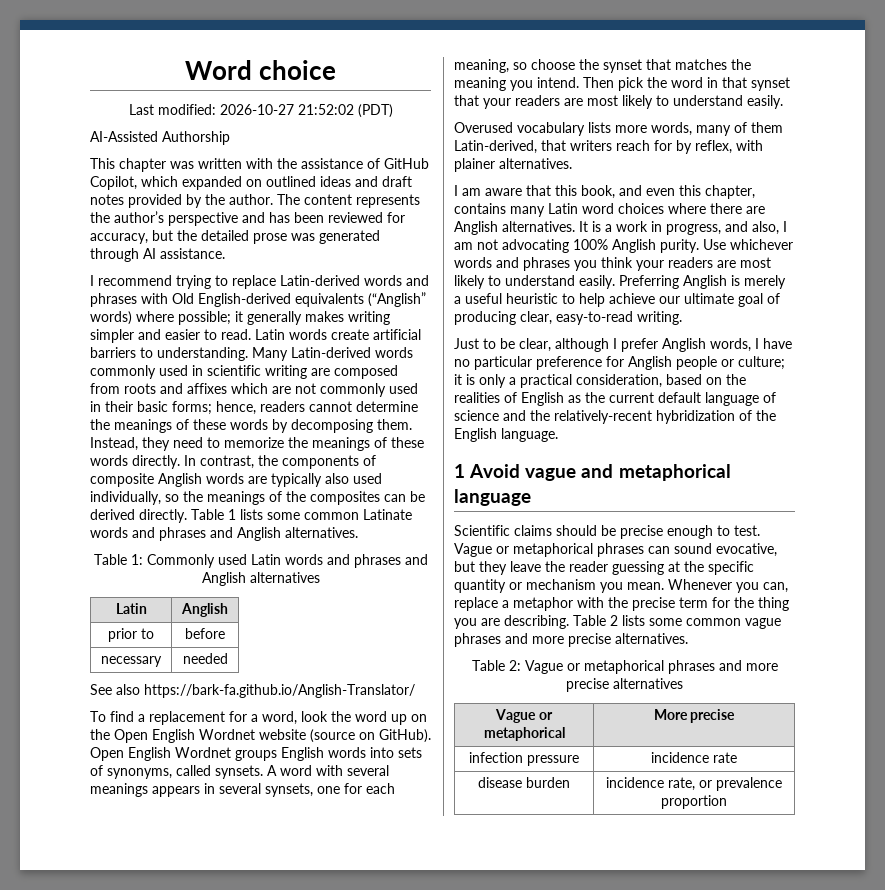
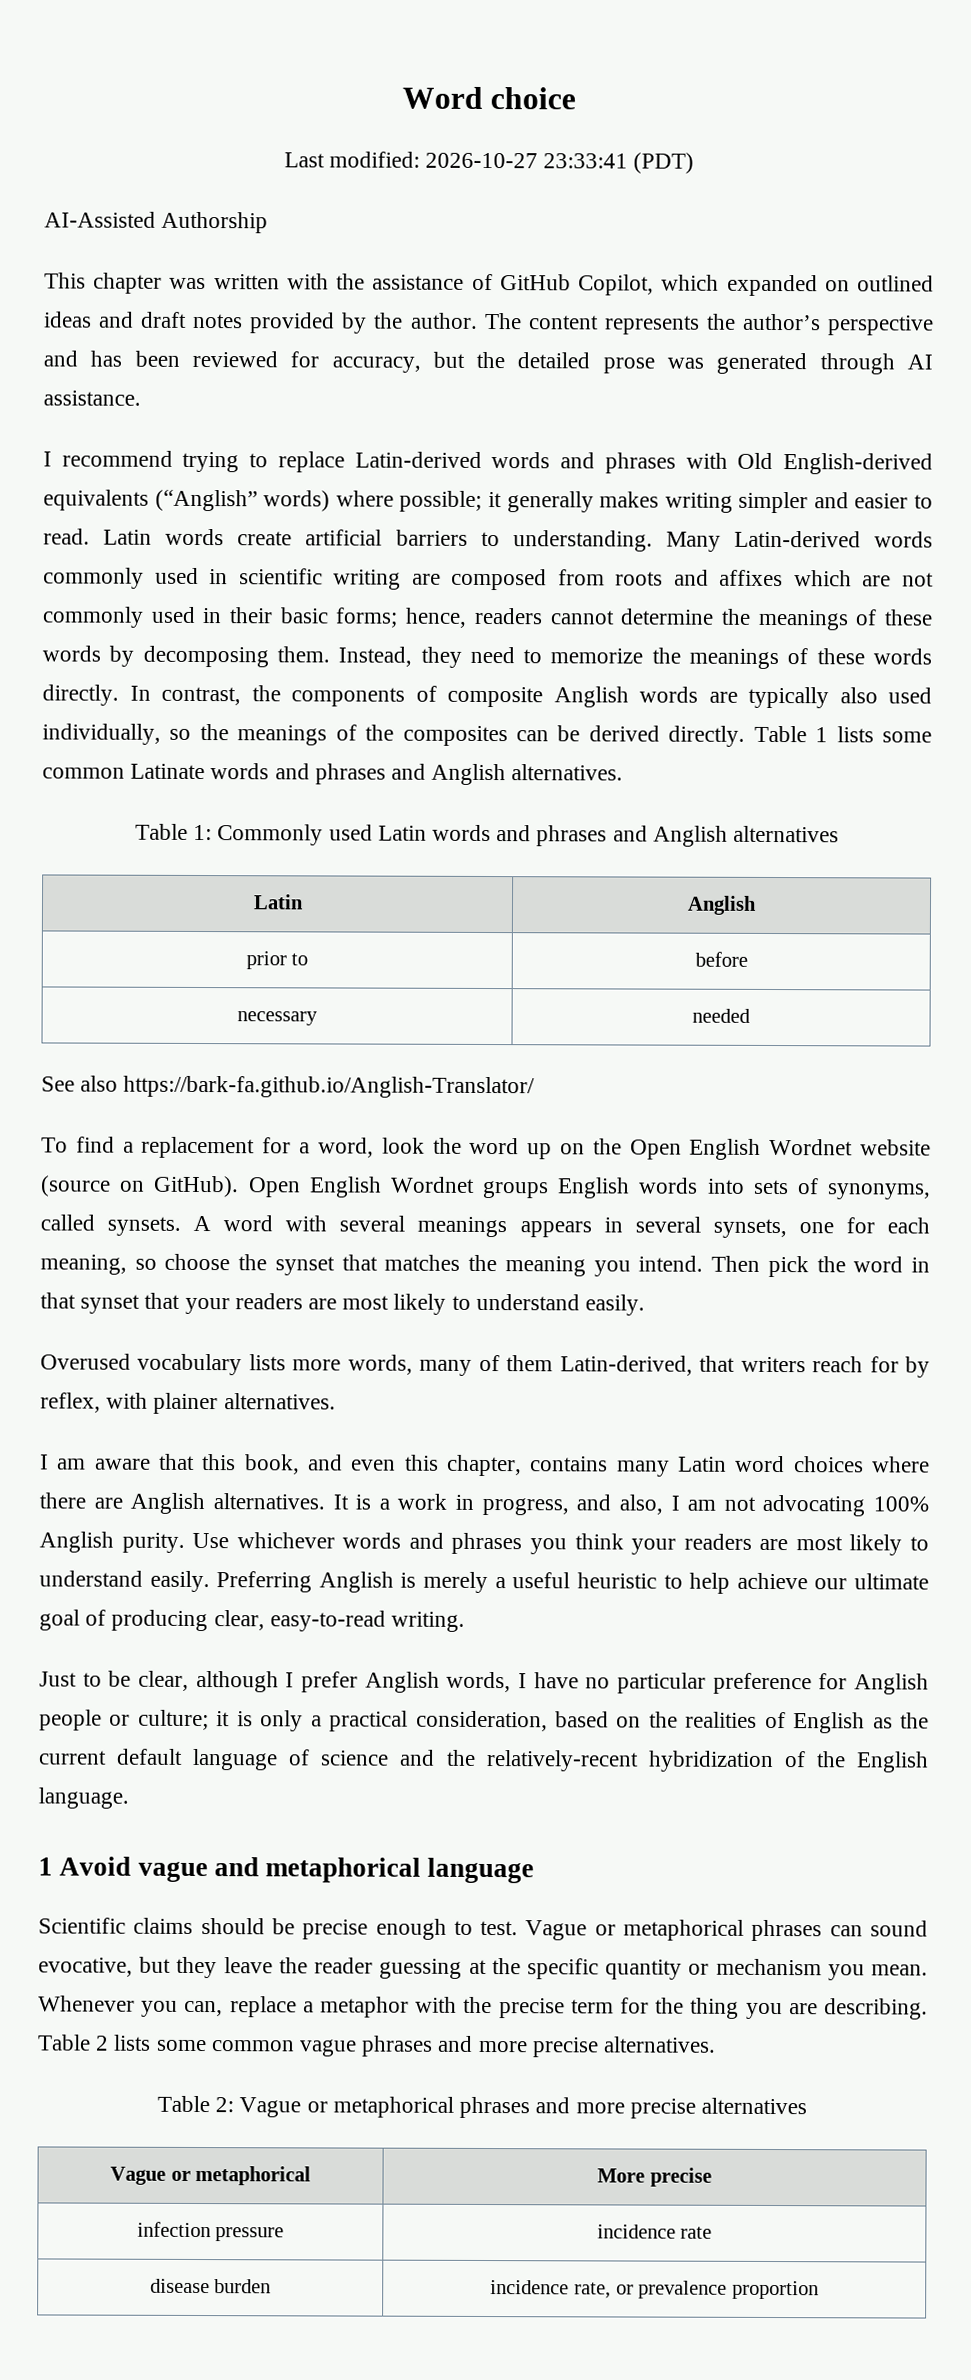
[297,104,354,115] 21:52:02 -> [543,153,629,169] 23:33:41

